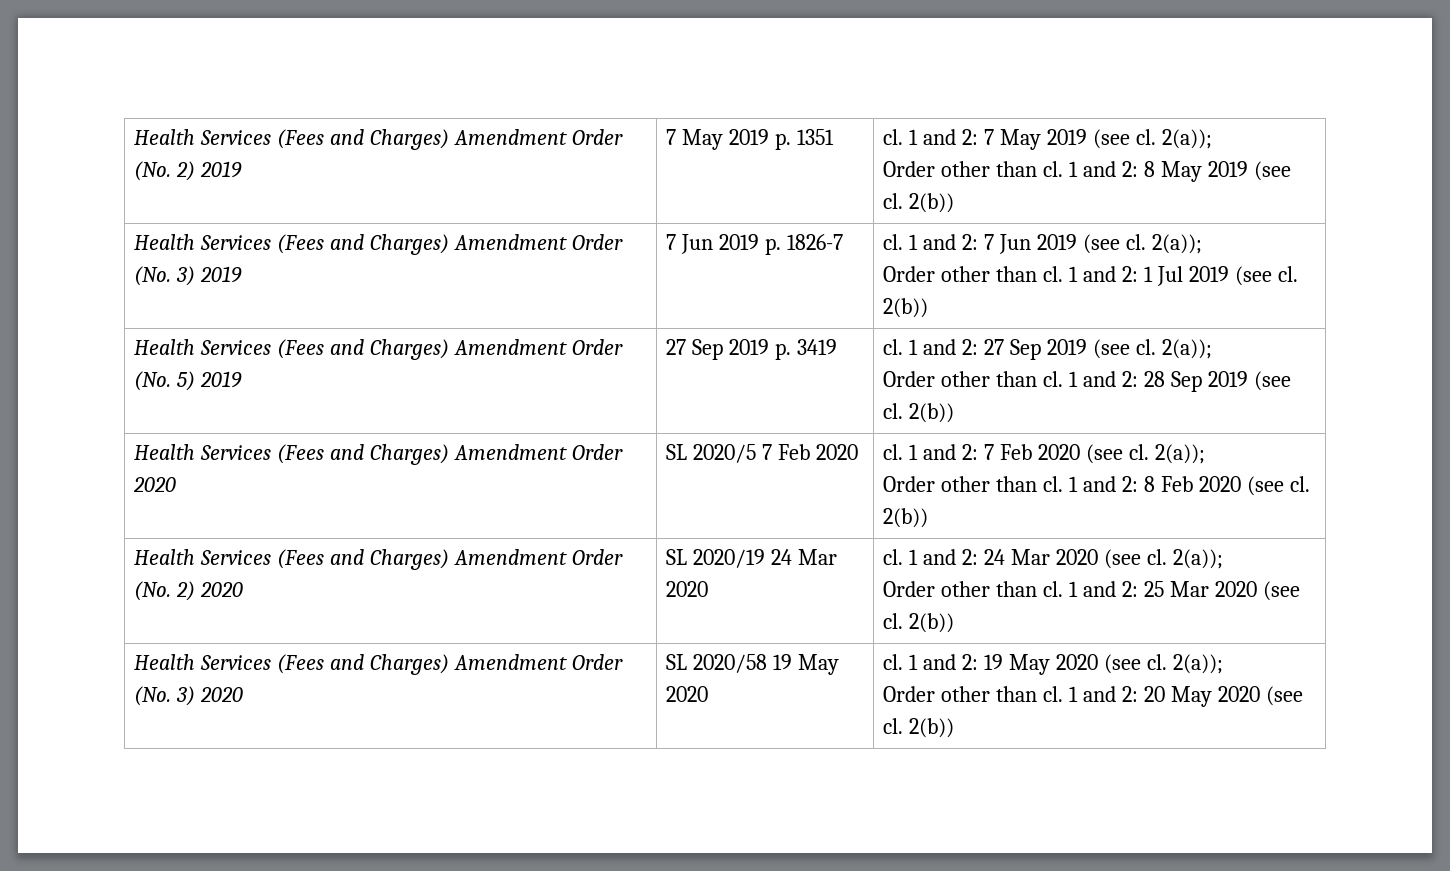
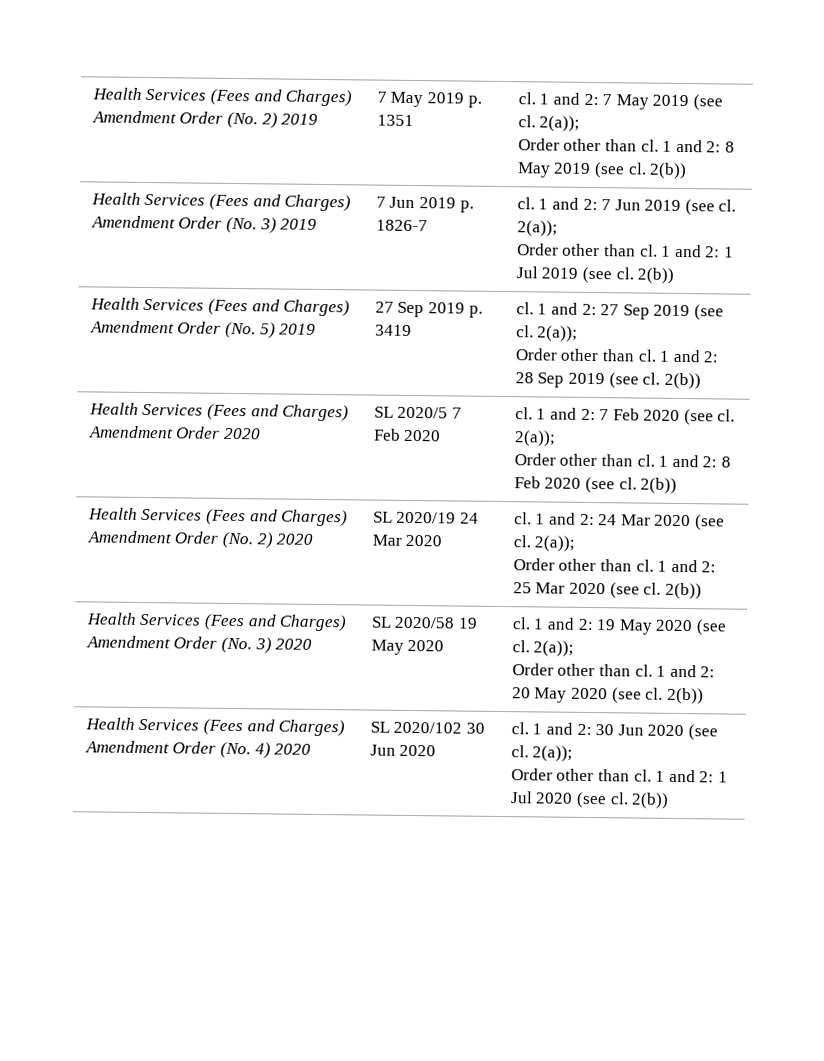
(955, 728) none -> [84,717,346,737] [84,740,312,759] [369,721,485,734] [369,744,437,757] [510,722,718,741] [510,745,574,762] [510,768,728,783] [509,791,670,809] // Health Services (Fees and Charges) Amendment Order (No. 4) 2020 | SL 2020/102 30 Jun 2020 | cl. 1 and 2: 30 Jun 2020 (see cl. 2(a)); // Order other than cl. 1 and 2: 1 Jul 2020 (see cl. 2(b))

